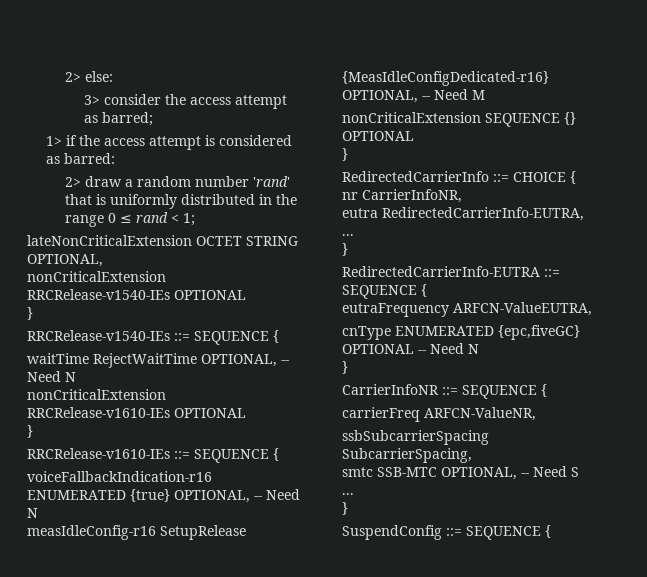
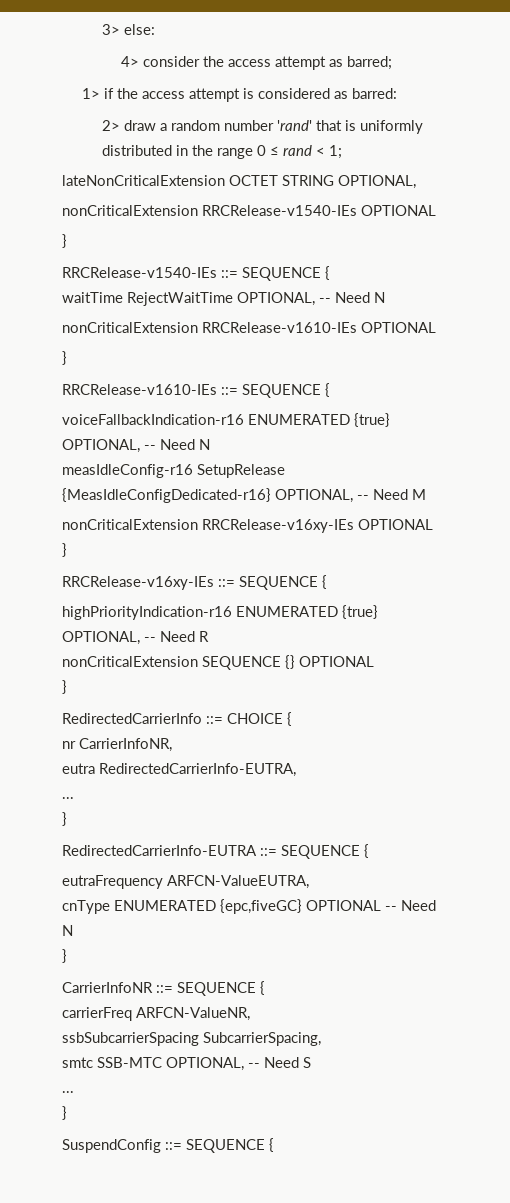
[65,72,82,82] 2> -> [101,24,120,35] 3>
[84,95,101,105] 3> -> [121,56,140,67] 4>
(485, 95) none -> [62,519,433,533] [62,543,67,557] [62,575,327,590] [62,605,378,620] [62,631,209,645] // nonCriticalExtension RRCRelease-v16xy-IEs OPTIONAL // } // RRCRelease-v16xy-IEs ::= SEQUENCE { // highPriorityIndication-r16 ENUMERATED {true} OPTIONAL, -- Need R

